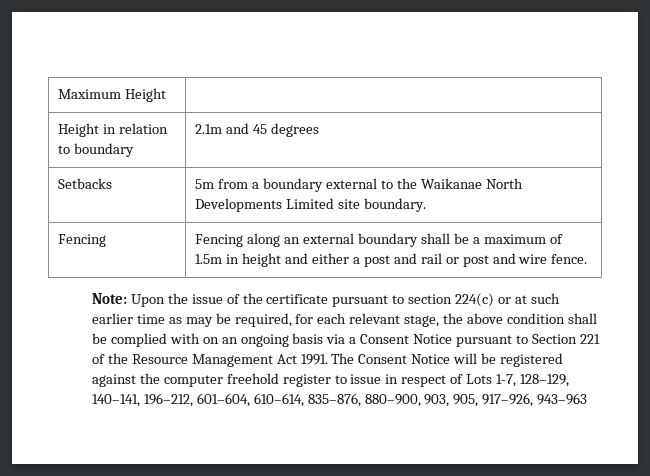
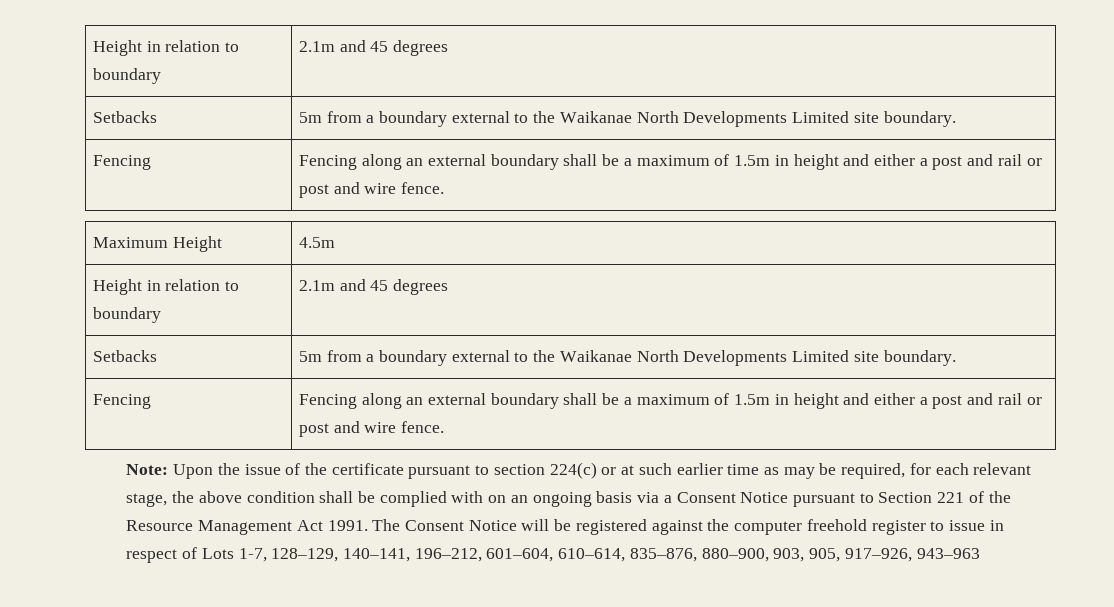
(58, 94) none -> [92,40,240,56] [92,68,161,84] [298,40,449,56] [92,111,157,123] [298,111,956,127] [92,155,151,170] [298,154,1042,170] [298,182,445,198] Height in relation to boundary | 2.1m and 45 degrees // Setbacks | 5m from a boundary external to the Waikanae North Developments Limited site boundary. // Fencing | Fencing along an external boundary shall be a maximum of 1.5m in height and either a post and rail or post and wire fence. //
(167, 95) none -> [298,237,335,248] 4.5m

